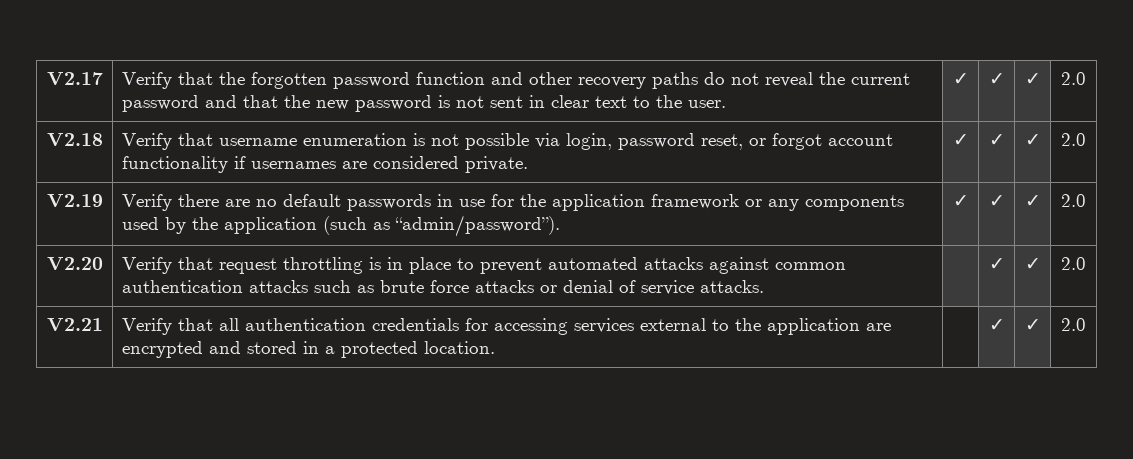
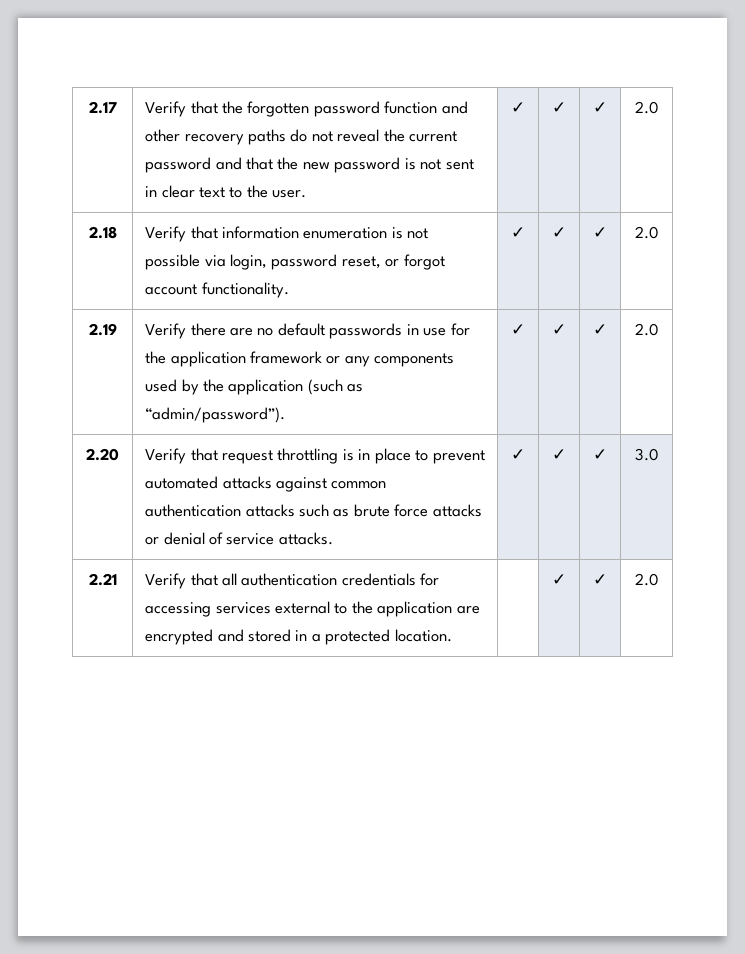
[46,72,103,85] V2.17 -> [88,101,117,114] 2.17
[46,133,103,146] [121,133,297,150] V2.18 | Verify that username -> [88,226,117,239] [145,226,299,242] 2.18 | Verify that information
[121,156,528,173] [952,134,969,146] [988,134,1005,146] [1024,134,1041,146] [1061,133,1086,146] [46,194,103,207] functionality if usernames are considered private. | ✓ | ✓ | ✓ | 2.0 // V2.19 -> [201,282,289,298] [511,227,525,238] [552,227,566,238] [593,227,607,238] [634,226,659,239] [88,323,117,336] functionality. | ✓ | ✓ | ✓ | 2.0 // 2.19
[46,257,103,270] V2.20 -> [86,448,119,461] 2.20
[988,258,1005,270] [1024,258,1041,270] [1061,257,1086,270] [46,318,103,331] | ✓ | ✓ | 2.0 // V2.21 -> [511,449,525,460] [552,449,566,460] [593,449,607,460] [634,448,659,461] [88,573,117,586] ✓ | ✓ | ✓ | 3.0 // 2.21

